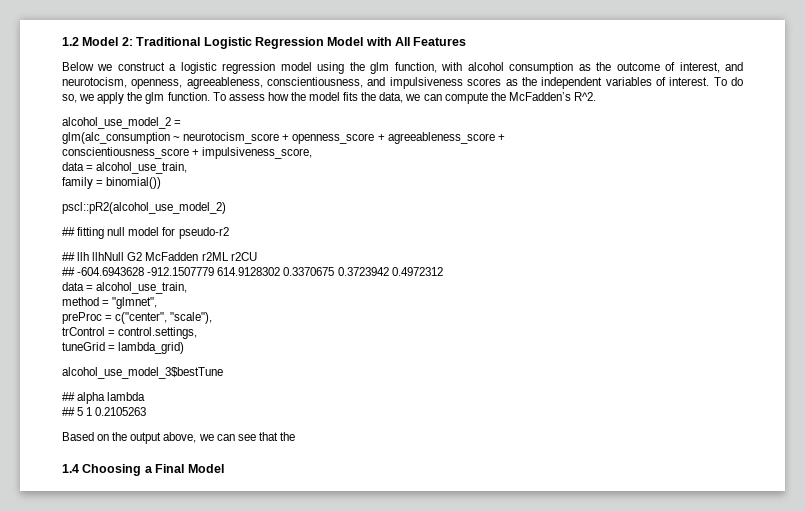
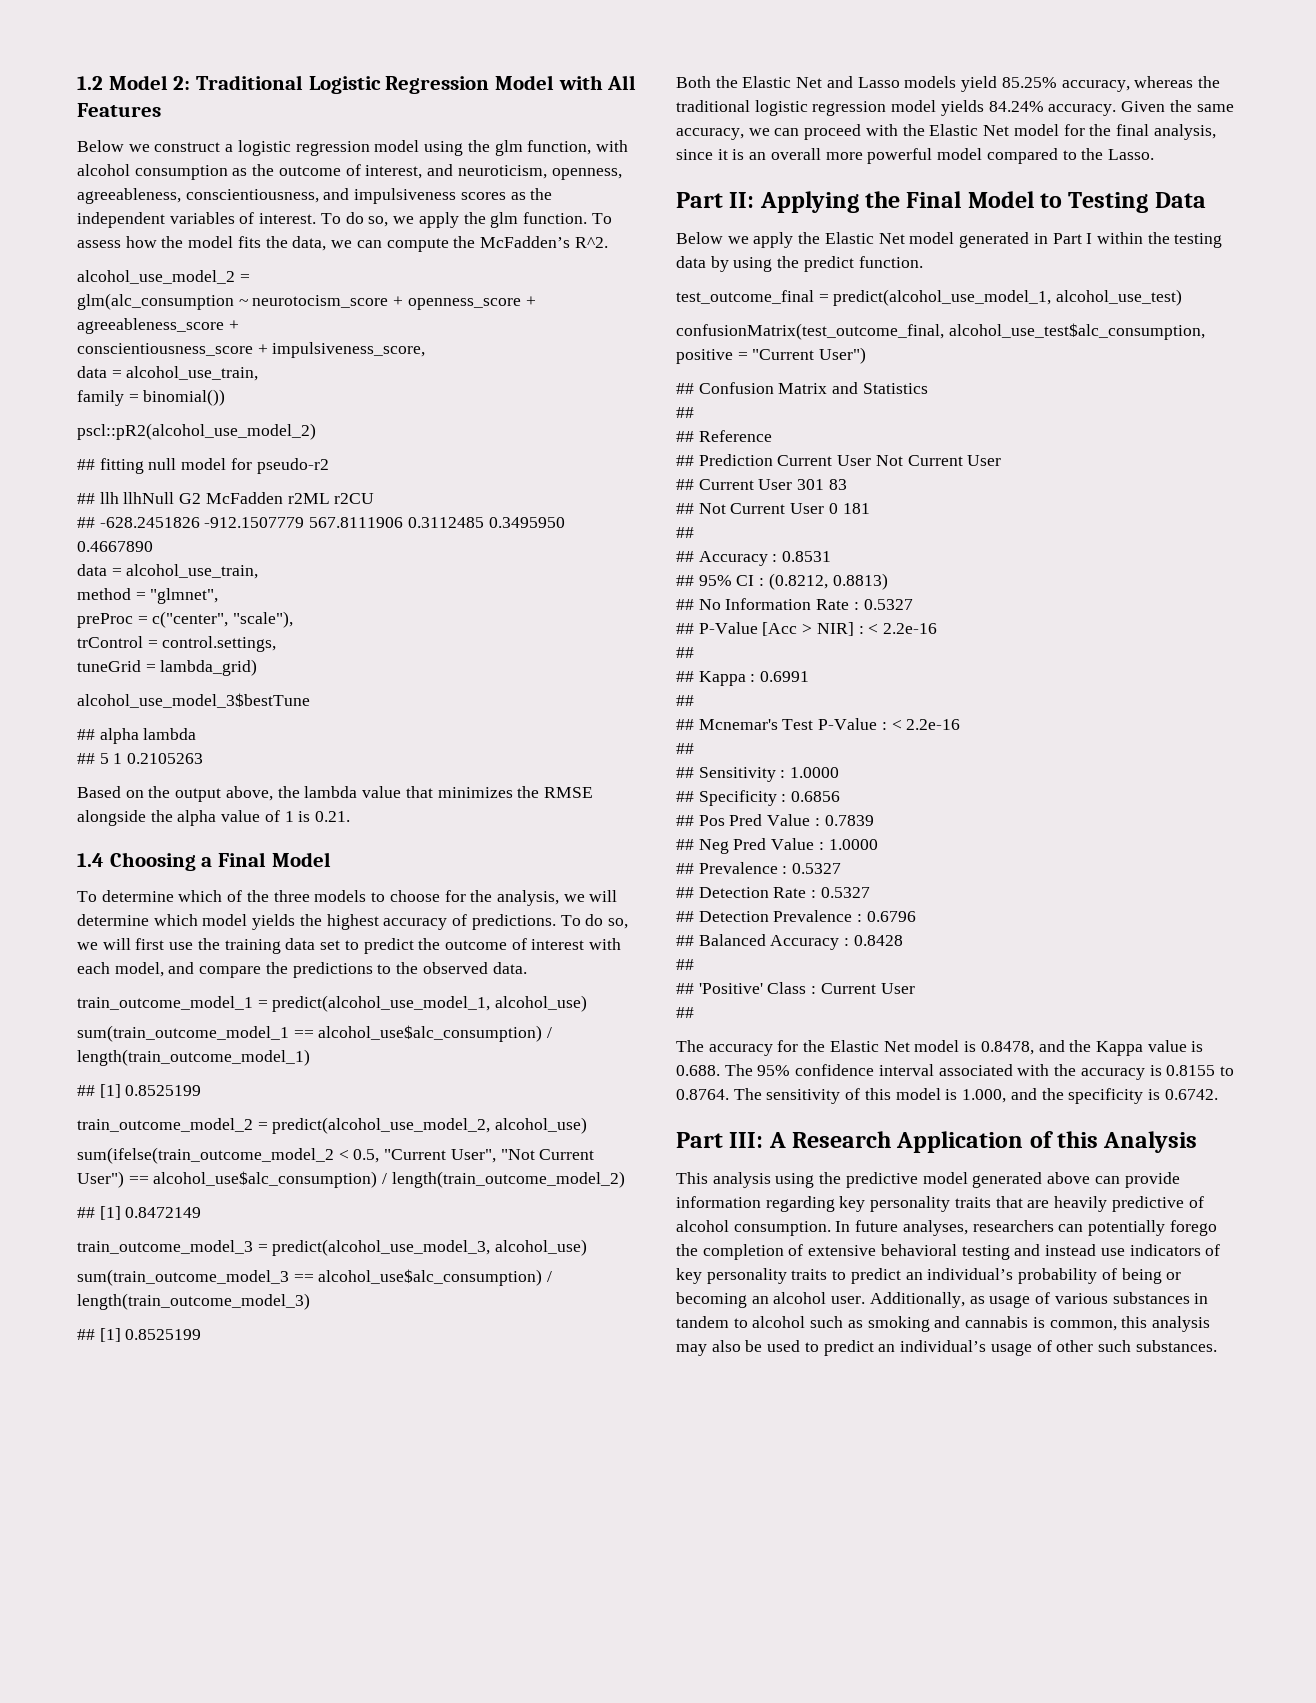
[62,77,127,88] neurotocism, -> [457,165,547,179] neuroticism,
[77,267,443,276] -604.6943628 -912.1507779 614.9128302 0.3370675 0.3723942 0.4972312 -> [99,517,565,528] [77,541,153,552] -628.2451826 -912.1507779 567.8111906 0.3112485 0.3495950 0.4667890
[198,432,295,441] we can see that the -> [277,786,593,798] [77,810,351,826] the lambda value that minimizes the RMSE alongside the alpha value of 1 is 0.21.
(224, 468) none -> [77,890,618,906] [77,914,628,930] [77,938,622,954] [77,962,527,978] [77,995,588,1012] [77,1025,553,1042] [77,1049,310,1066] [77,1084,202,1098] [77,1117,588,1134] [77,1147,595,1164] [77,1171,625,1188] [77,1206,202,1220] [77,1239,588,1256] [77,1269,553,1286] [77,1293,310,1310] [77,1328,202,1342] [676,76,1220,92] [676,100,1234,116] [676,124,1216,140] [676,148,1154,164] [676,191,1206,213] [676,232,1223,248] [676,256,923,272] [676,289,1183,306] [676,323,1205,340] [676,347,867,364] [676,382,928,394] [676,407,694,418] [676,430,772,442] [676,454,1002,466] [676,479,847,490] [676,503,870,514] [676,527,694,538] [676,551,832,566] [676,573,888,590] [676,598,913,610] [676,622,938,636] [676,647,694,658] [676,671,810,686] [676,695,694,706] [676,718,961,730] [676,743,694,754] [676,767,840,782] [676,790,841,806] [676,814,874,826] [676,838,878,854] [676,862,842,874] [676,887,870,898] [676,910,916,922] [676,934,903,950] [676,959,694,970] [676,982,915,994] [676,1007,694,1018] [676,1040,1204,1056] [676,1064,1234,1080] [676,1088,1218,1104] [676,1131,1198,1153] [676,1172,1180,1188] [676,1196,1204,1212] [676,1220,1217,1236] [676,1244,1221,1260] [676,1268,1182,1284] [676,1292,1209,1308] [676,1316,1210,1332] [676,1340,1217,1356] // To determine which of the three models to choose for the analysis, we will determine which model yields the highest accuracy of predictions. To do so, we will first use the training data set to predict the outcome of interest with each model, and compare the predictions to the observed data. // train_outcome_model_1 = predict(alcohol_use_model_1, alcohol_use) // sum(train_outcome_model_1 == alcohol_use$alc_consumption) / length(train_outcome_model_1) // ## [1] 0.8525199 // train_outcome_model_2 = predict(alcohol_use_model_2, alcohol_use) // sum(ifelse(train_outcome_model_2 < 0.5, "Current User", "Not Current User") == alcohol_use$alc_consumption) / length(train_outcome_model_2) // ## [1] 0.8472149 // train_outcome_model_3 = predict(alcohol_use_model_3, alcohol_use) // sum(train_outcome_model_3 == alcohol_use$alc_consumption) / length(train_outcome_model_3) // ## [1] 0.8525199 // Both the Elastic Net and Lasso models yield 85.25% accuracy, whereas the traditional logistic regression model yields 84.24% accuracy. Given the same accuracy, we can proceed with the Elastic Net model for the final analysis, since it is an overall more powerful model compared to the Lasso. // Part II: Applying the Final Model to Testing Data // Below we apply the Elastic Net model generated in Part I within the testing data by using the predict function. // test_outcome_final = predict(alcohol_use_model_1, alcohol_use_test) // confusionMatrix(test_outcome_final, alcohol_use_test$alc_consumption, positive = "Current User") // ## Confusion Matrix and Statistics // ## // ## Reference // ## Prediction Current User Not Current User // ## Current User 301 83 // ## Not Current User 0 181 // ## // ## Accuracy : 0.8531 // ## 95% CI : (0.8212, 0.8813) // ## No Information Rate : 0.5327 // ## P-Value [Acc > NIR] : < 2.2e-16 // ## // ## Kappa : 0.6991 // ## // ## Mcnemar's Test P-Value : < 2.2e-16 // ## // ## Sensitivity : 1.0000 // ## Specificity : 0.6856 // ## Pos Pred Value : 0.7839 // ## Neg Pred Value : 1.0000 // ## Prevalence : 0.5327 // ## Detection Rate : 0.5327 // ## Detection Prevalence : 0.6796 // ## Balanced Accuracy : 0.8428 // ## // ## 'Positive' Class : Current User // ## // The accuracy for the Elastic Net model is 0.8478, and the Kappa value is 0.688. The 95% confidence interval associated with the accuracy is 0.8155 to 0.8764. The sensitivity of this model is 1.000, and the specificity is 0.6742. // Part III: A Research Application of this Analysis // This analysis using the predictive model generated above can provide information regarding key personality traits that are heavily predictive of alcohol consumption. In future analyses, researchers can potentially forego the completion of extensive behavioral testing and instead use indicators of key personality traits to predict an individual’s probability of being or becoming an alcohol user. Additionally, as usage of various substances in tandem to alcohol such as smoking and cannabis is common, this analysis may also be used to predict an individual’s usage of other such substances.

